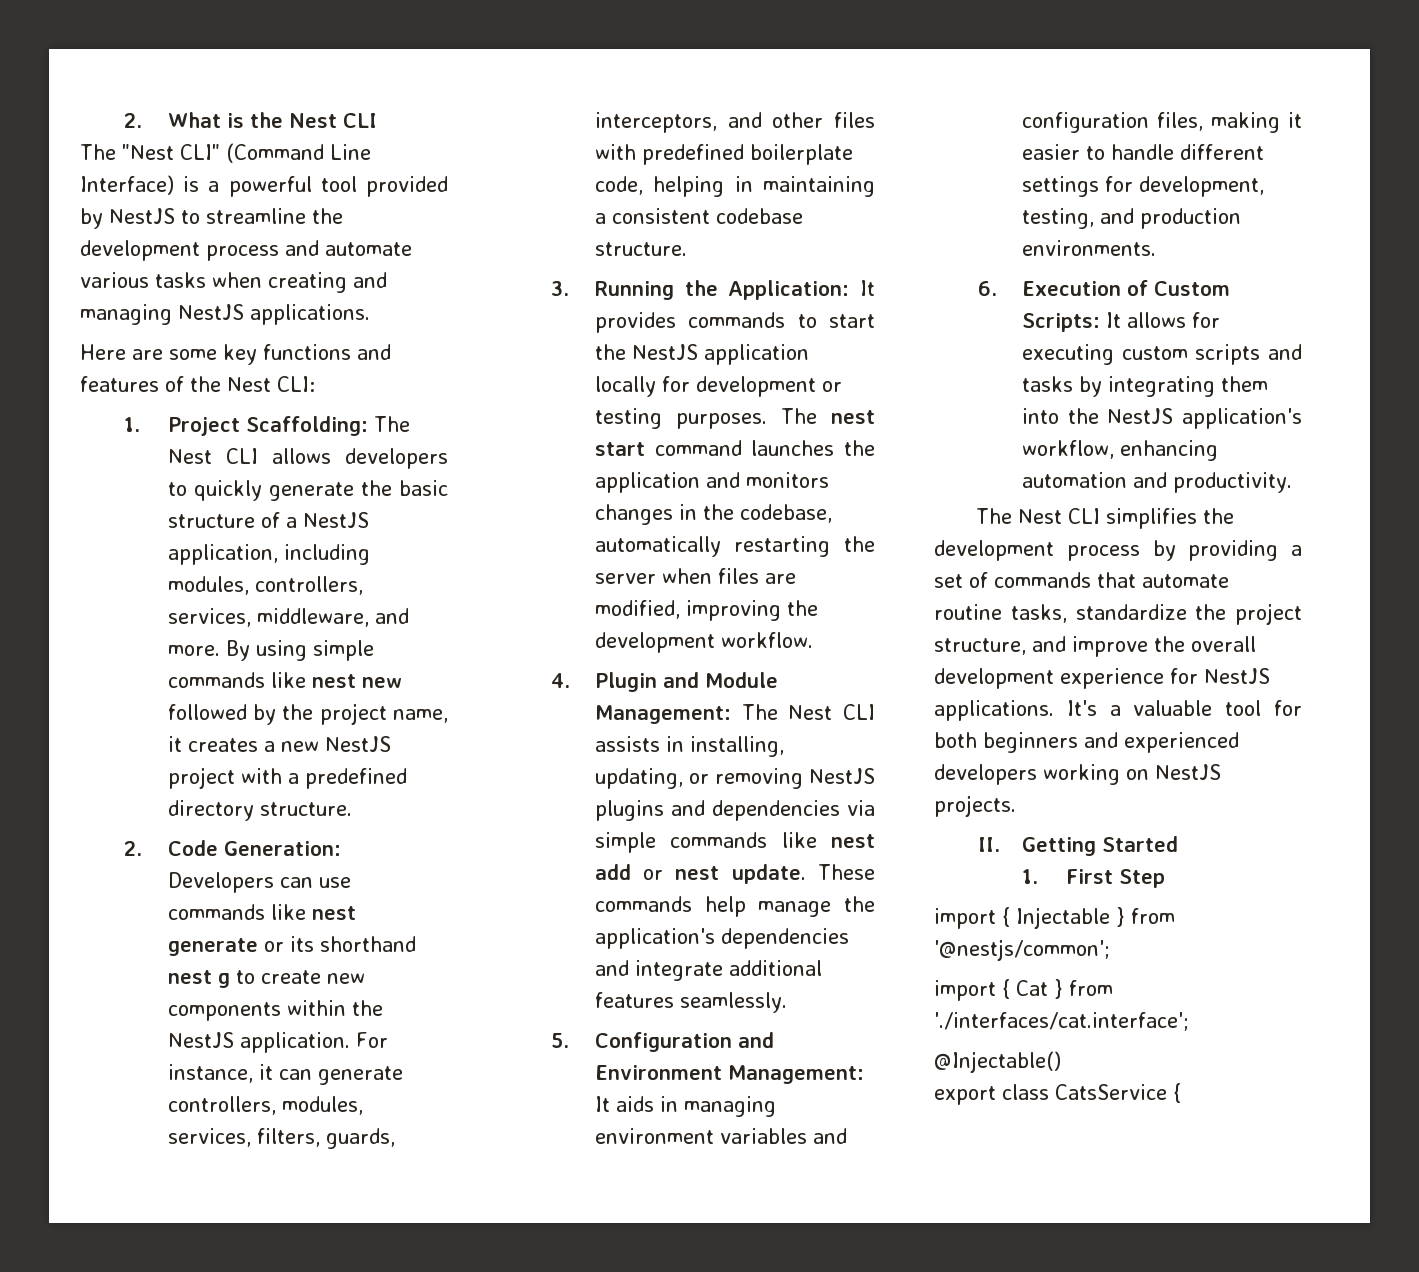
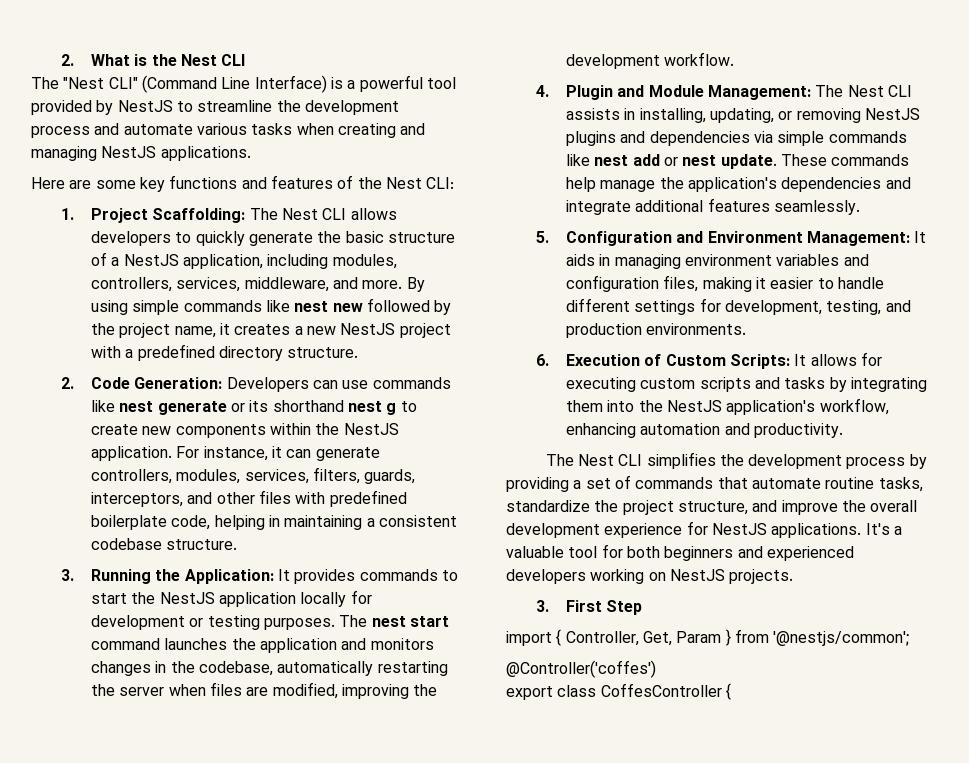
[977,836,1178,856] [1021,869,1038,884] II. Getting Started // 1. -> [536,600,550,612] 3.
[1016,907,1110,929] Injectable -> [565,631,722,646] Controller, Get, Param
[934,979,1113,1001] [934,1012,1189,1031] [934,1051,1061,1073] import { Cat } from './interfaces/cat.interface'; // @Injectable() -> [506,660,656,678] @Controller('coffes')
[1055,1084,1167,1100] CatsService -> [600,683,722,697] CoffesController

